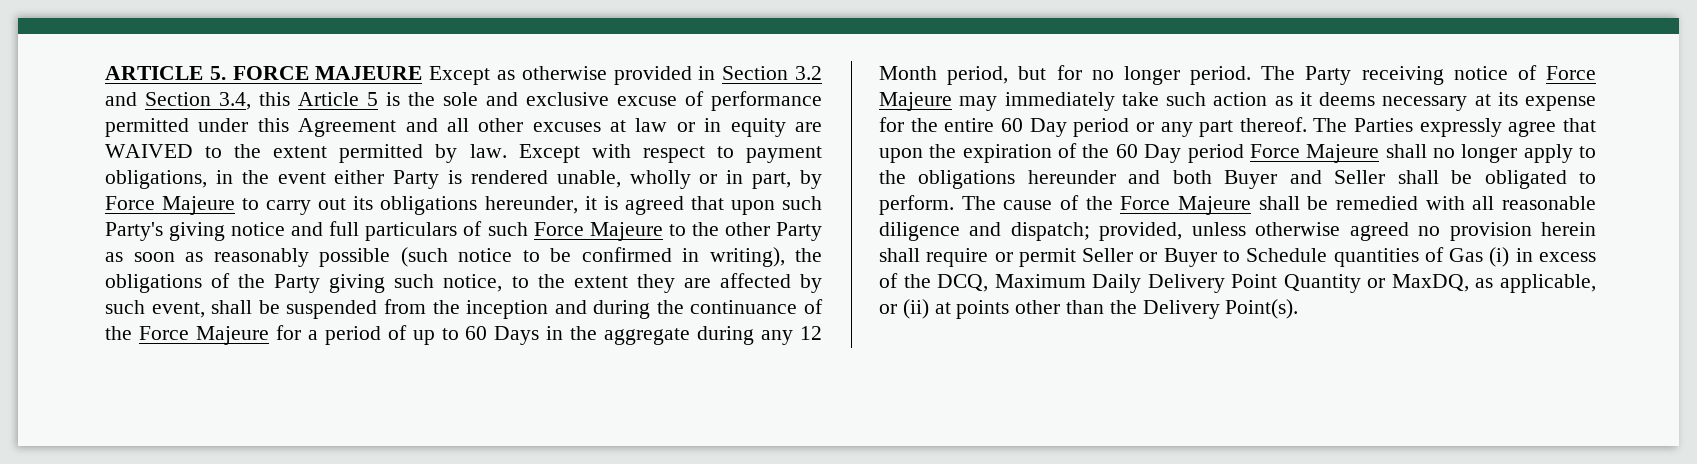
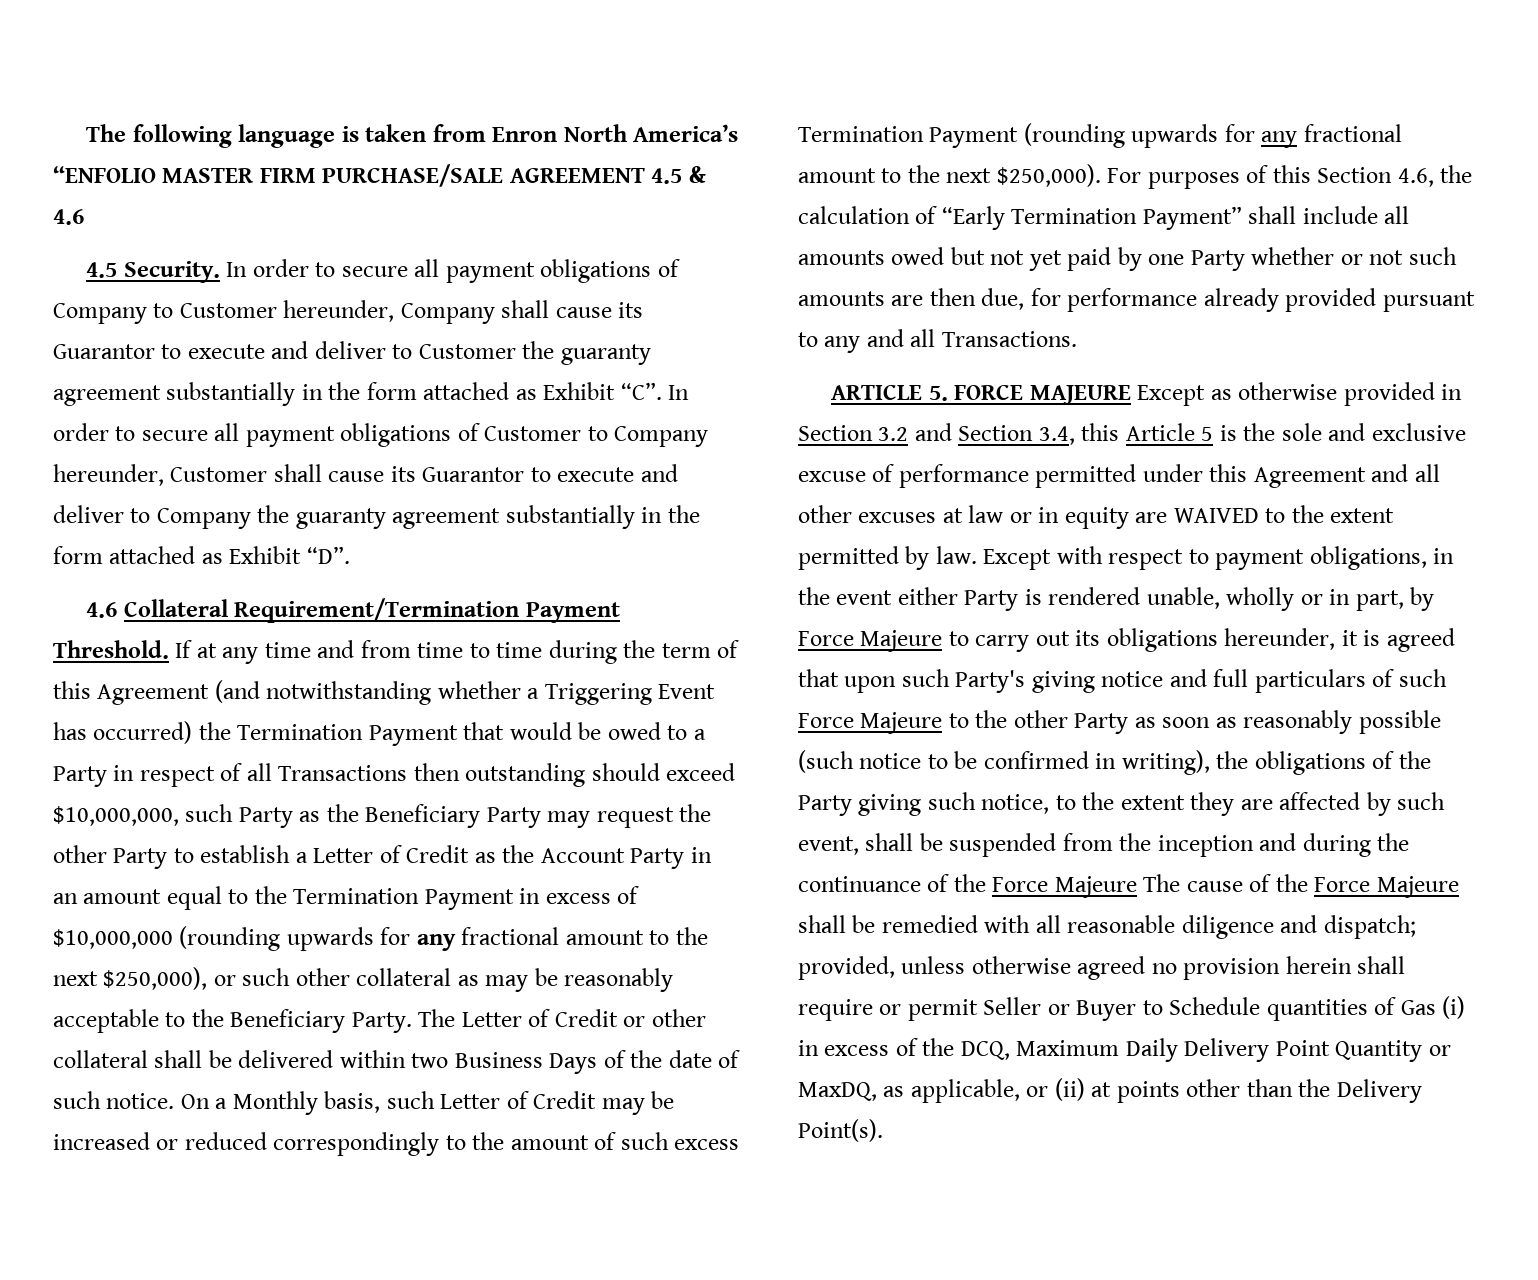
(105, 73) none -> [86,124,739,148] [53,164,706,187] [53,209,84,225] [86,259,680,283] [53,300,644,324] [53,341,651,365] [53,382,690,406] [53,423,709,447] [53,464,678,486] [53,505,700,529] [53,546,350,564] [86,598,620,623] [53,640,740,664] [53,680,716,705] [53,721,706,746] [53,763,736,787] [53,804,712,828] [53,845,712,869] [53,886,640,910] [53,926,708,951] [53,967,674,992] [53,1009,706,1033] [53,1050,741,1074] [53,1091,675,1115] [53,1132,740,1156] [798,123,1402,148] [798,164,1473,189] [798,206,1410,230] [798,247,1457,271] [798,288,1475,312] [798,329,1077,353] The following language is taken from Enron North America’s “ENFOLIO MASTER FIRM PURCHASE/SALE AGREEMENT 4.5 & 4.6 // 4.5 Security. In order to secure all payment obligations of Company to Customer hereunder, Company shall cause its Guarantor to execute and deliver to Customer the guaranty agreement substantially in the form attached as Exhibit “C”. In order to secure all payment obligations of Customer to Company hereunder, Customer shall cause its Guarantor to execute and deliver to Company the guaranty agreement substantially in the form attached as Exhibit “D”. // 4.6 Collateral Requirement/Termination Payment Threshold. If at any time and from time to time during the term of this Agreement (and notwithstanding whether a Triggering Event has occurred) the Termination Payment that would be owed to a Party in respect of all Transactions then outstanding should exceed $10,000,000, such Party as the Beneficiary Party may request the other Party to establish a Letter of Credit as the Account Party in an amount equal to the Termination Payment in excess of $10,000,000 (rounding upwards for any fractional amount to the next $250,000), or such other collateral as may be reasonably acceptable to the Beneficiary Party. The Letter of Credit or other collateral shall be delivered within two Business Days of the date of such notice. On a Monthly basis, such Letter of Credit may be increased or reduced correspondingly to the amount of such excess Termination Payment (rounding upwards for any fractional amount to the next $250,000). For purposes of this Section 4.6, the calculation of “Early Termination Payment” shall include all amounts owed but not yet paid by one Party whether or not such amounts are then due, for performance already provided pursuant to any and all Transactions. //
[275,325,822,345] [879,65,1596,85] [879,92,1596,111] [879,117,1596,137] [879,143,1596,163] [879,170,1596,189] [879,195,954,215] for a period of up to 60 Days in the aggregate during any 12 Month period, but for no longer period. The Party receiving notice of Force Majeure may immediately take such action as it deems necessary at its expense for the entire 60 Day period or any part thereof. The Parties expressly agree that upon the expiration of the 60 Day period Force Majeure shall no longer apply to the obligations hereunder and both Buyer and Seller shall be obligated to perform. -> (1137, 887) none

